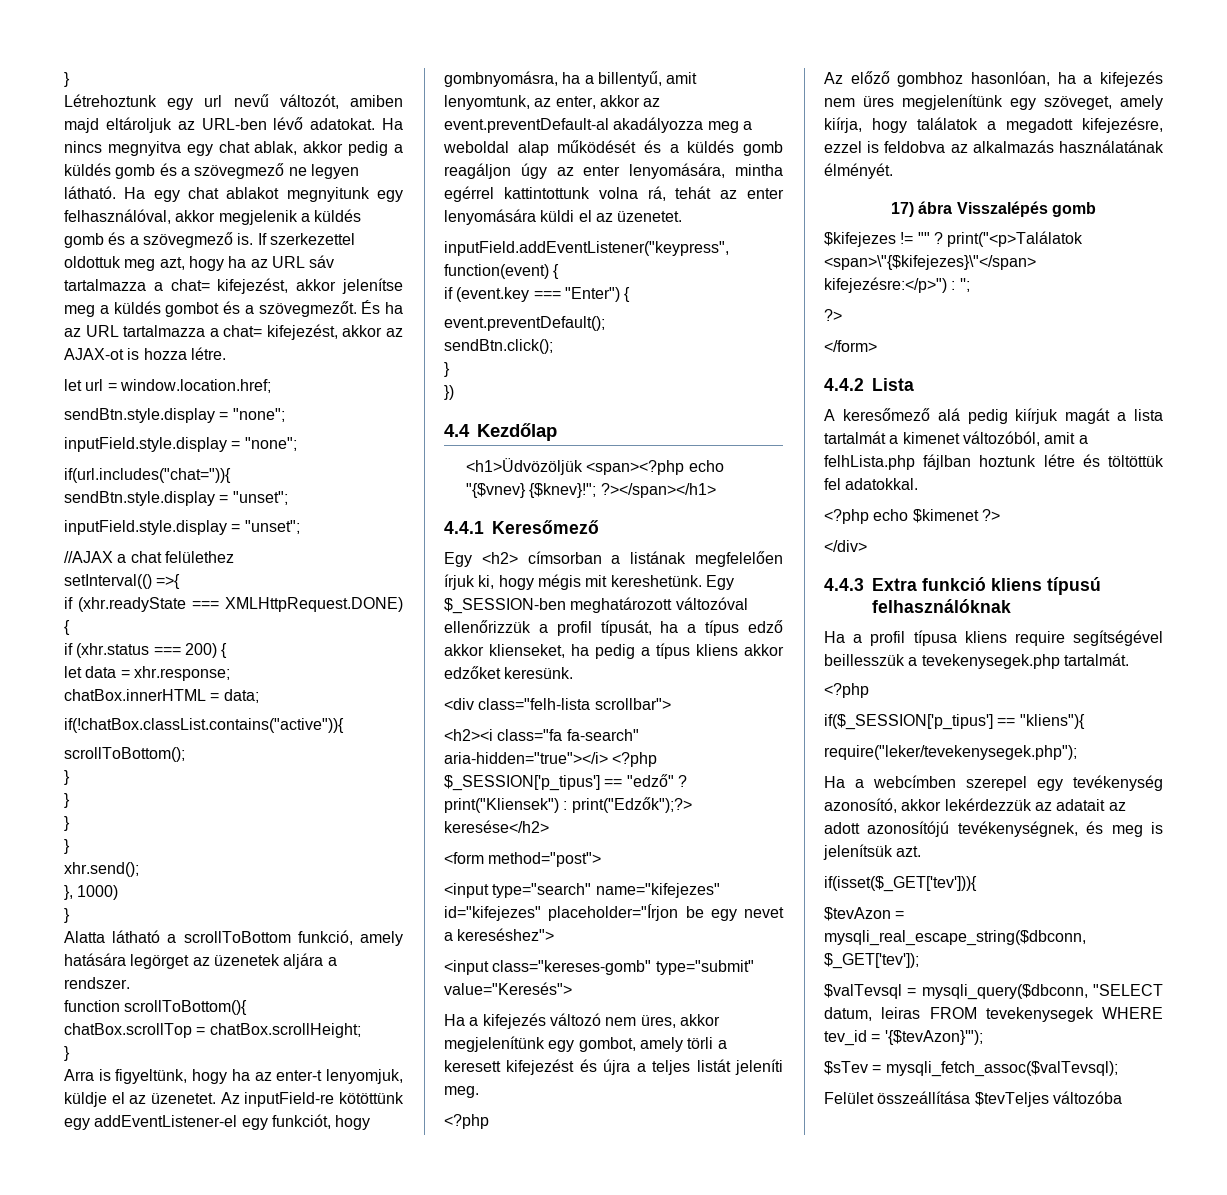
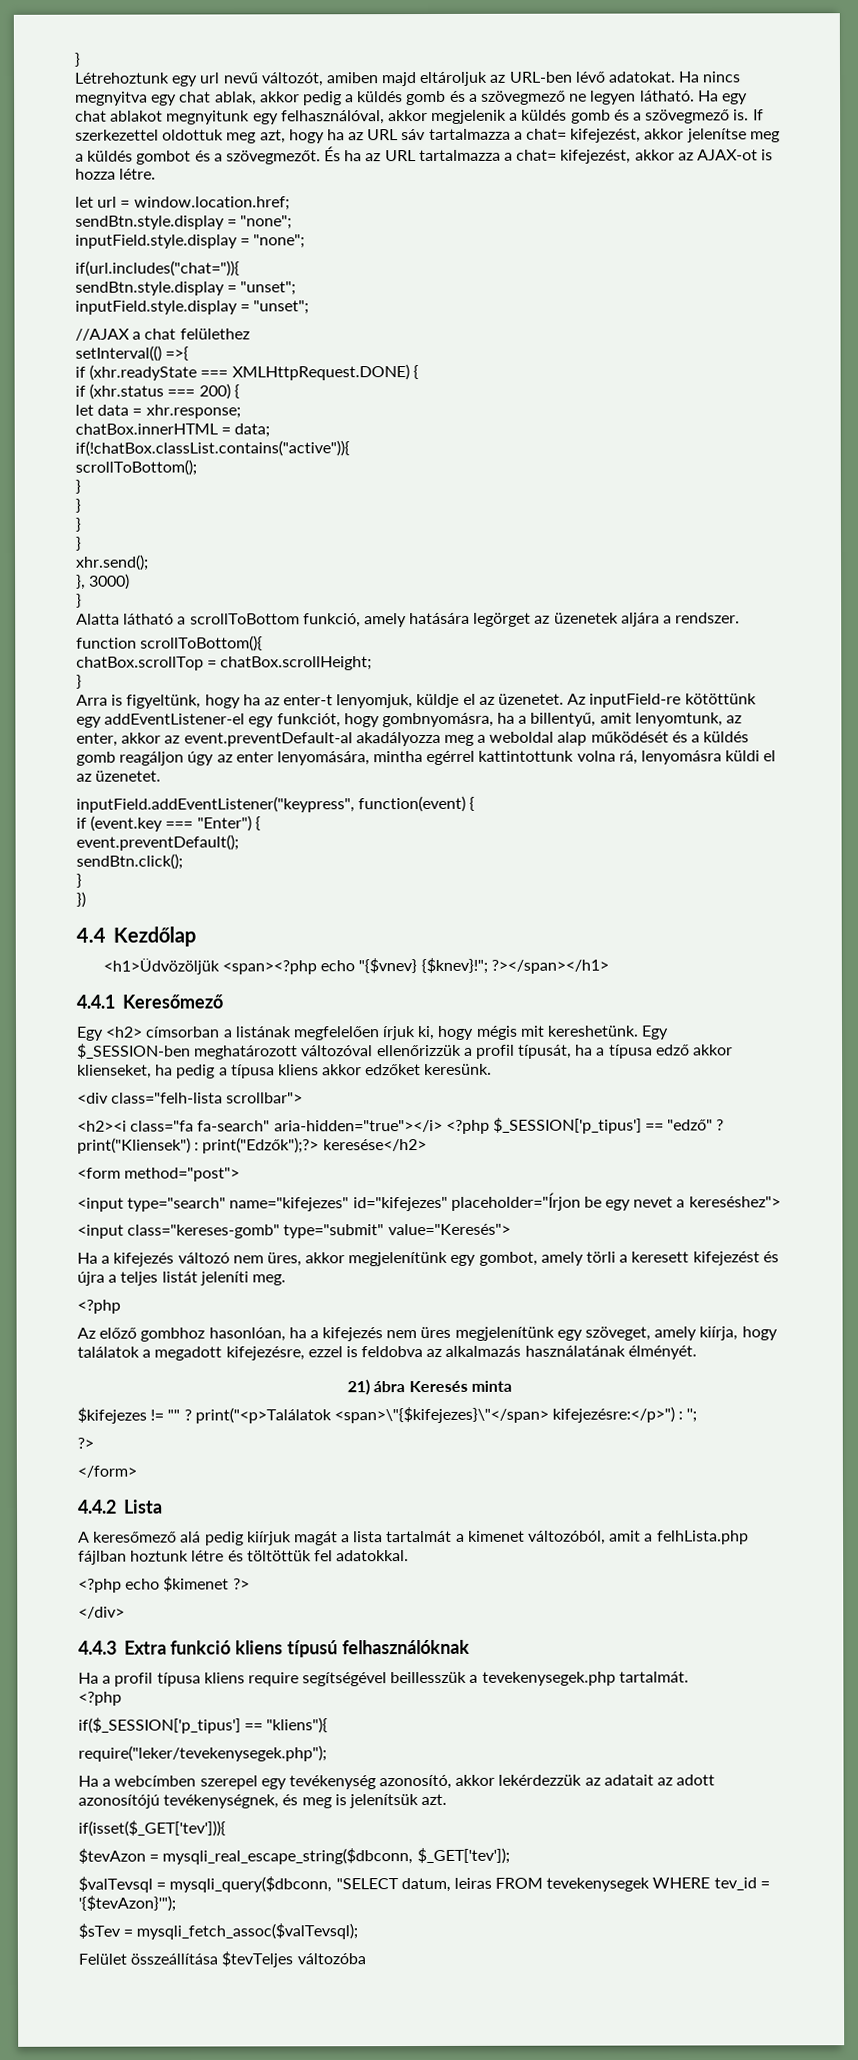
[77,885,119,900] 1000) -> [89,573,131,590] 3000)
[675,186,784,199] [444,209,536,225] tehát az enter lenyomására -> [641,750,723,765] lenyomásra
[705,620,740,636] típus -> [608,1044,653,1059] típusa
[656,643,690,659] típus -> [230,1064,275,1079] típusa
[891,201,1096,217] 17) ábra Visszalépés gomb -> [347,1379,512,1396] 21) ábra Keresés minta

